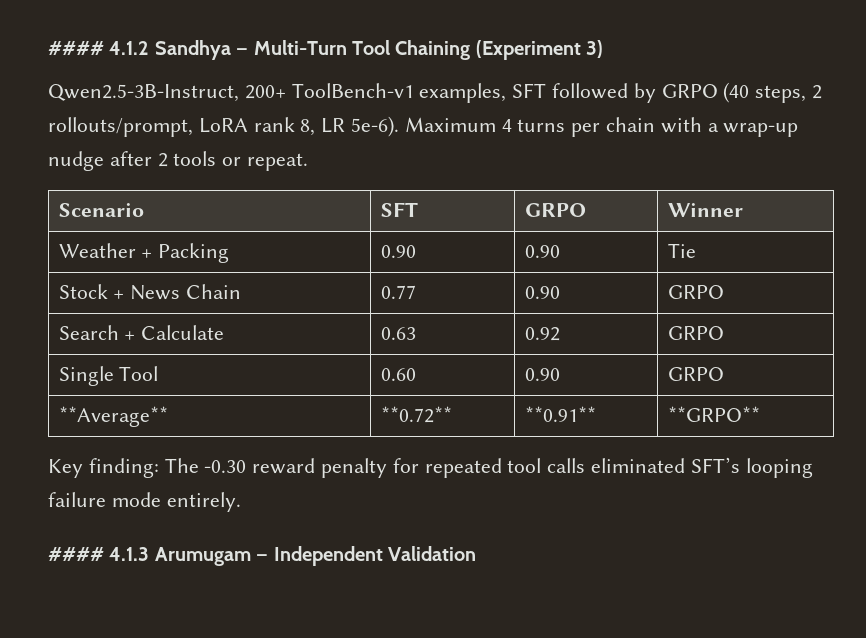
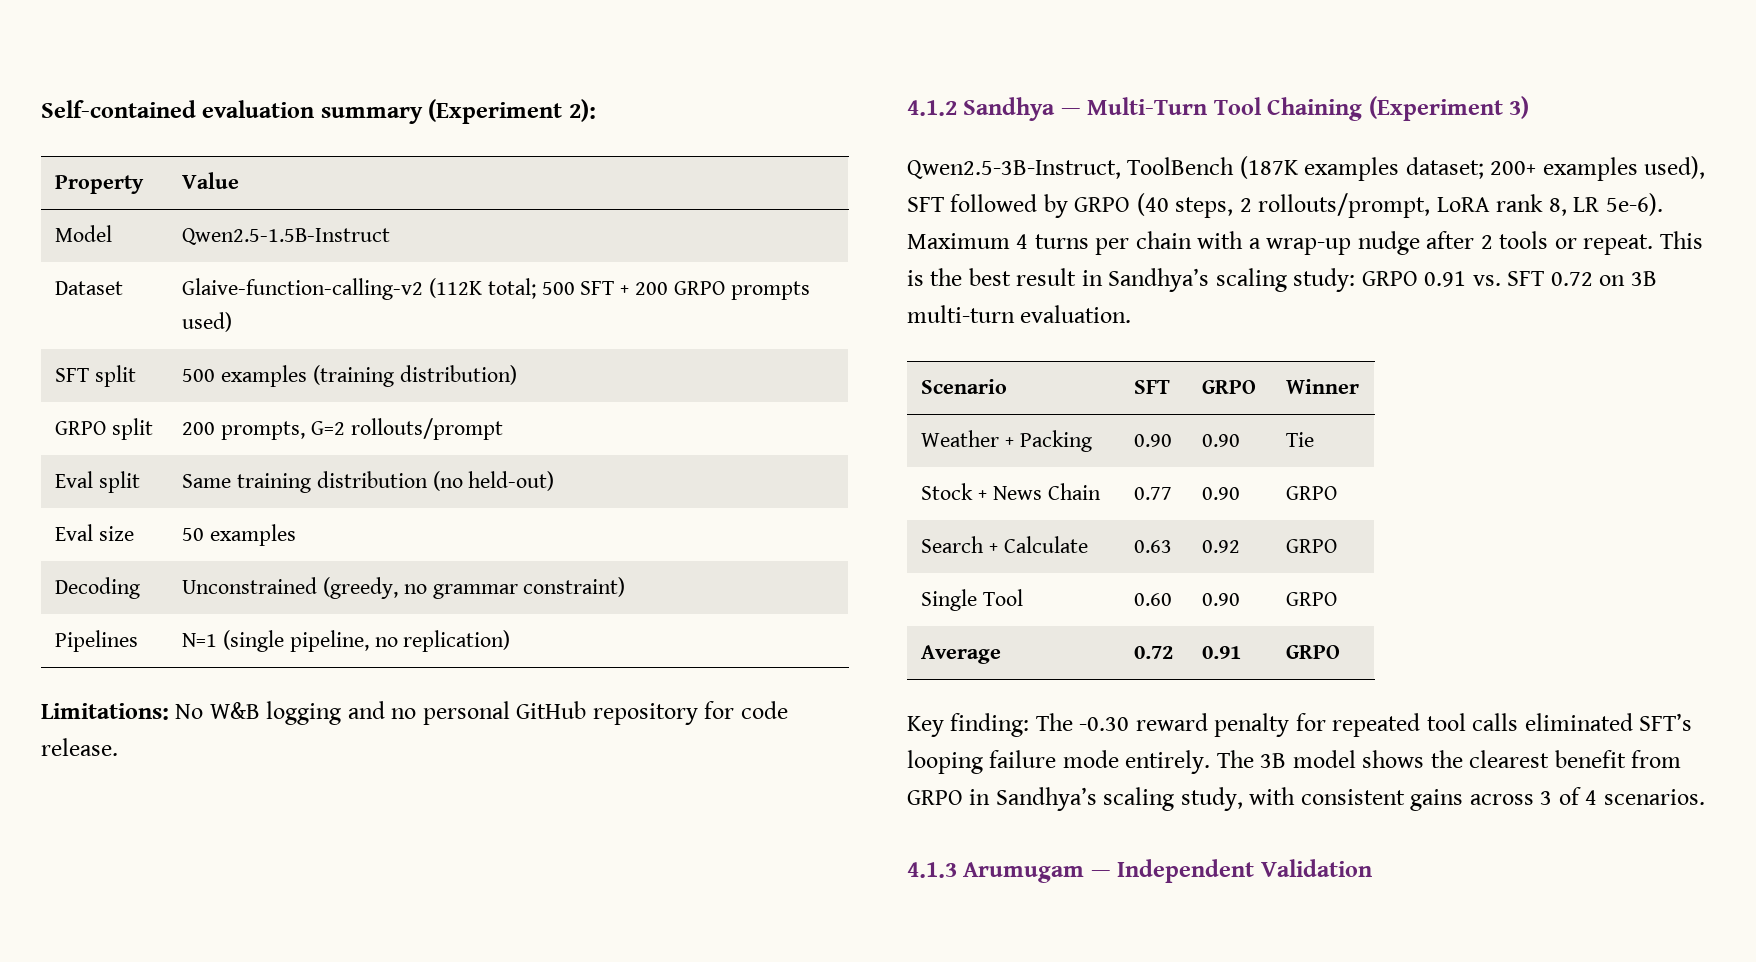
[48,41,104,55] #### -> [41,99,596,124] [55,175,145,194] [182,172,240,189] [55,225,113,242] [182,228,391,245] [55,281,124,295] [182,278,810,300] [182,312,233,332] [55,365,137,387] [182,365,517,387] [55,418,154,440] [182,418,503,440] [55,471,141,493] [182,471,555,493] [55,524,135,541] [182,524,297,546] [55,577,141,599] [182,577,626,599] [55,630,139,652] [182,630,511,652] [41,701,788,725] [41,738,118,756] Self-contained evaluation summary (Experiment 2): // Property | Value // Model | Qwen2.5-1.5B-Instruct // Dataset | Glaive-function-calling-v2 (112K total; 500 SFT + 200 GRPO prompts used) // SFT split | 500 examples (training distribution) // GRPO split | 200 prompts, G=2 rollouts/prompt // Eval split | Same training distribution (no held-out) // Eval size | 50 examples // Decoding | Unconstrained (greedy, no grammar constraint) // Pipelines | N=1 (single pipeline, no replication) // Limitations: No W&B logging and no personal GitHub repository for code release. //
[244,83,507,103] 200+ ToolBench-v1 examples, -> [1127,156,1706,181] ToolBench (187K examples dataset; 200+ examples used),
(309, 162) none -> [1659,231,1703,249] [907,268,1657,292] [907,305,1132,323] This is the best result in Sandhya’s scaling study: GRPO 0.91 vs. SFT 0.72 on 3B multi-turn evaluation.
[58,406,168,427] [380,406,452,423] [524,406,596,422] [667,406,760,422] **Average** | **0.72** | **0.91** | **GRPO** -> [921,645,1002,664] [1134,646,1174,659] [1202,646,1242,659] [1286,645,1341,659] Average | 0.72 | 0.91 | GRPO
[48,547,104,561] // #### -> [1216,750,1682,768] [907,787,1705,811] The 3B model shows the clearest benefit from GRPO in Sandhya’s scaling study, with consistent gains across 3 of 4 scenarios. //

